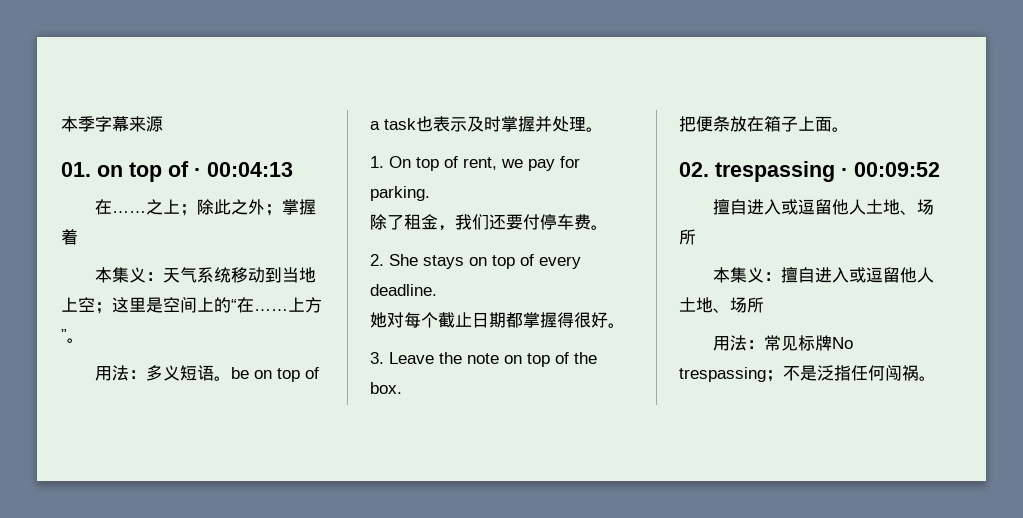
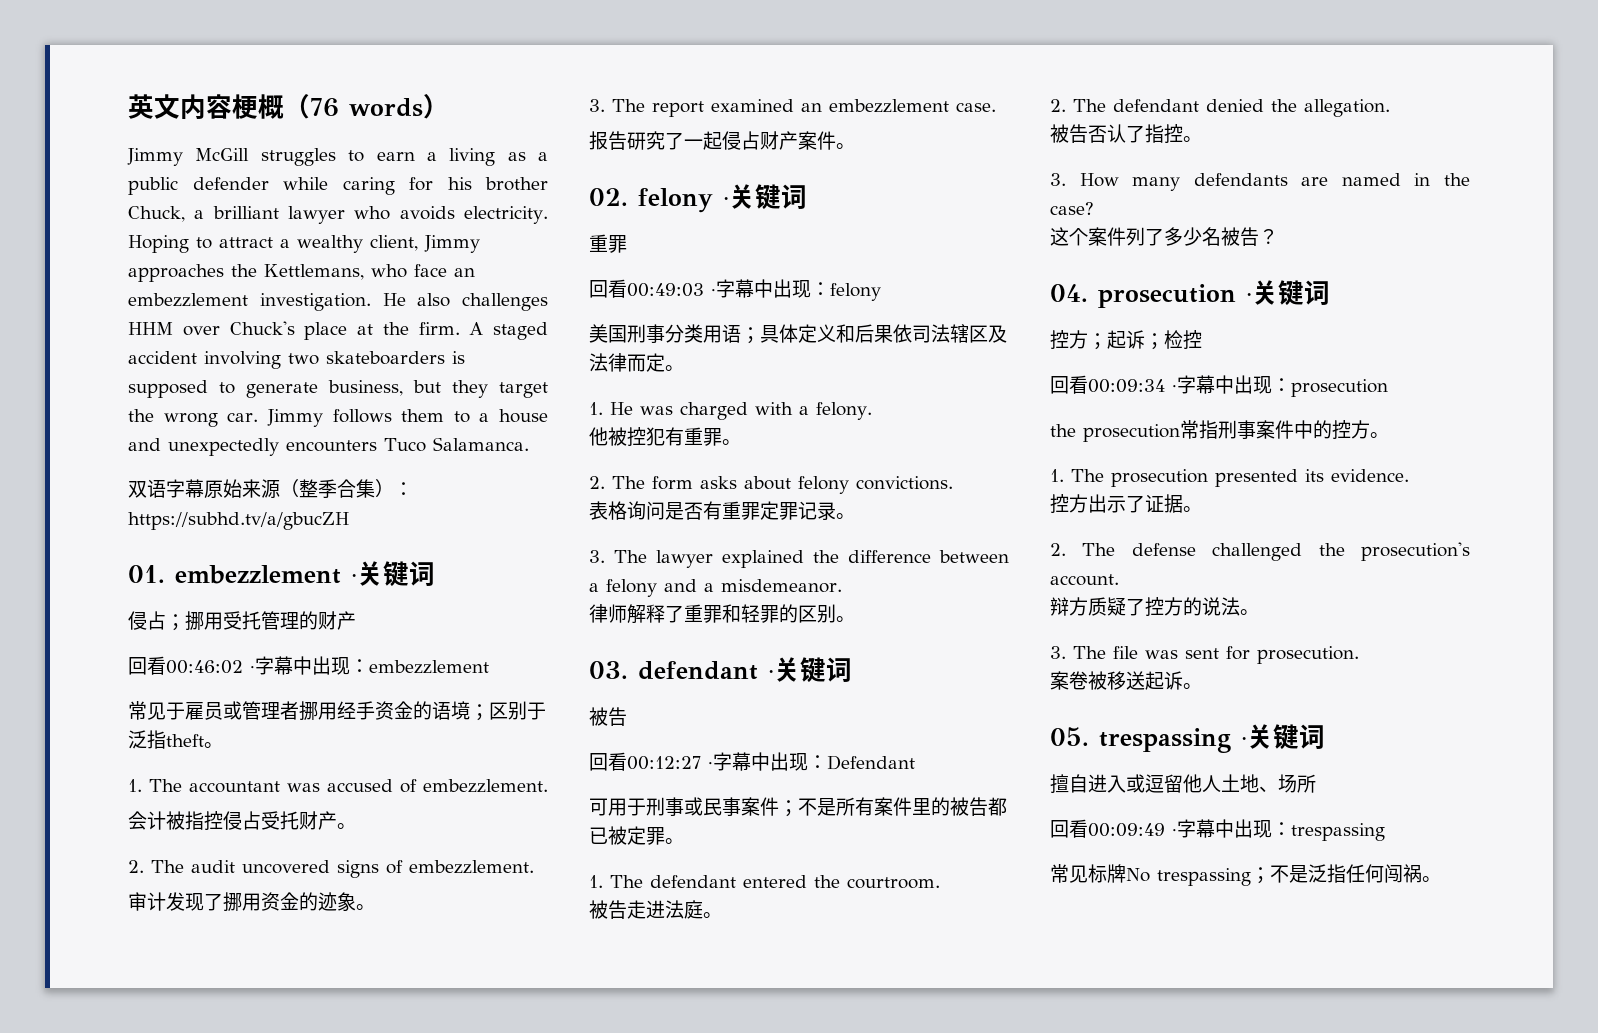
[61,116,163,132] [61,161,293,182] [94,199,316,216] [61,229,78,245] [94,267,316,283] [61,297,322,314] [61,329,84,343] [94,365,319,382] [370,116,603,132] [370,156,580,171] [370,186,430,201] [370,214,608,231] [370,254,581,269] [370,284,437,296] [370,312,625,328] [370,352,597,367] [370,382,402,394] [679,116,849,132] [679,162,709,177] 本季字幕来源 // 01. on top of · 00:04:13 // 在……之上；除此之外；掌握着 // 本集义：天气系统移动到当地上空；这里是空间上的“在……上方”。 // 用法：多义短语。be on top of a task也表示及时掌握并处理。 // 1. On top of rent, we pay for parking. // 除了租金，我们还要付停车费。 // 2. She stays on top of every deadline. // 她对每个截止日期都掌握得很好。 // 3. Leave the note on top of the box. // 把便条放在箱子上面。 // 02. -> [128,94,449,120] [127,148,548,166] [128,177,548,195] [128,206,549,224] [128,235,480,253] [128,264,475,282] [128,293,548,311] [128,321,548,340] [128,351,465,369] [128,380,548,398] [128,409,548,427] [128,437,529,456] [128,479,413,499] [128,512,349,530] [128,561,435,587] [128,611,356,631] [128,656,489,675] [128,701,546,721] [128,730,223,749] [128,779,548,793] [128,811,356,831] [128,860,534,878] [128,892,375,912] [589,99,996,117] [589,131,855,150] [589,184,807,213] [589,234,627,253] [589,279,881,301] [589,324,1007,344] [589,353,684,372] [589,402,872,420] [589,427,741,447] [589,476,953,494] [589,501,855,520] [589,550,1009,568] [589,579,842,597] [589,604,855,624] [589,657,852,683] [589,707,627,726] [589,752,915,771] [589,797,1007,817] [589,826,684,845] [589,875,940,889] [589,900,722,919] [1050,99,1390,117] [1050,124,1202,144] [1050,173,1470,191] [1050,202,1094,215] [1050,227,1278,246] [1050,280,1330,308] [1050,330,1202,350] [1050,375,1388,397] [1050,420,1389,442] [1050,469,1409,487] [1050,494,1202,514] [1050,542,1470,561] [1050,574,1119,586] [1050,597,1259,617] [1050,646,1359,664] [1050,671,1202,690] [1050,727,1089,746] 英文内容梗概（76 words） // Jimmy McGill struggles to earn a living as a public defender while caring for his brother Chuck, a brilliant lawyer who avoids electricity. Hoping to attract a wealthy client, Jimmy approaches the Kettlemans, who face an embezzlement investigation. He also challenges HHM over Chuck's place at the firm. A staged accident involving two skateboarders is supposed to generate business, but they target the wrong car. Jimmy follows them to a house and unexpectedly encounters Tuco Salamanca. // 双语字幕原始来源（整季合集）：https://subhd.tv/a/gbucZH // 01. embezzlement ·关键词 // 侵占；挪用受托管理的财产 // 回看00:46:02 ·字幕中出现：embezzlement // 常见于雇员或管理者挪用经手资金的语境；区别于泛指theft。 // 1. The accountant was accused of embezzlement. // 会计被指控侵占受托财产。 // 2. The audit uncovered signs of embezzlement. // 审计发现了挪用资金的迹象。 // 3. The report examined an embezzlement case. // 报告研究了一起侵占财产案件。 // 02. felony ·关键词 // 重罪 // 回看00:49:03 ·字幕中出现：felony // 美国刑事分类用语；具体定义和后果依司法辖区及法律而定。 // 1. He was charged with a felony. // 他被控犯有重罪。 // 2. The form asks about felony convictions. // 表格询问是否有重罪定罪记录。 // 3. The lawyer explained the difference between a felony and a misdemeanor. // 律师解释了重罪和轻罪的区别。 // 03. defendant ·关键词 // 被告 // 回看00:12:27 ·字幕中出现：Defendant // 可用于刑事或民事案件；不是所有案件里的被告都已被定罪。 // 1. The defendant entered the courtroom. // 被告走进法庭。 // 2. The defendant denied the allegation. // 被告否认了指控。 // 3. How many defendants are named in the case? // 这个案件列了多少名被告？ // 04. prosecution ·关键词 // 控方；起诉；检控 // 回看00:09:34 ·字幕中出现：prosecution // the prosecution常指刑事案件中的控方。 // 1. The prosecution presented its evidence. // 控方出示了证据。 // 2. The defense challenged the prosecution's account. // 辩方质疑了控方的说法。 // 3. The file was sent for prosecution. // 案卷被移送起诉。 // 05.
[854,162,940,177] [712,199,934,215] [679,229,696,245] [712,267,934,283] [679,297,764,313] [712,335,764,351] 00:09:52 // 擅自进入或逗留他人土地、场所 // 本集义：擅自进入或逗留他人土地、场所 // 用法： -> [1247,724,1325,750] [1050,774,1316,794] [1050,819,1385,841] 关键词 // 擅自进入或逗留他人土地、场所 // 回看00:09:49 ·字幕中出现：trespassing //

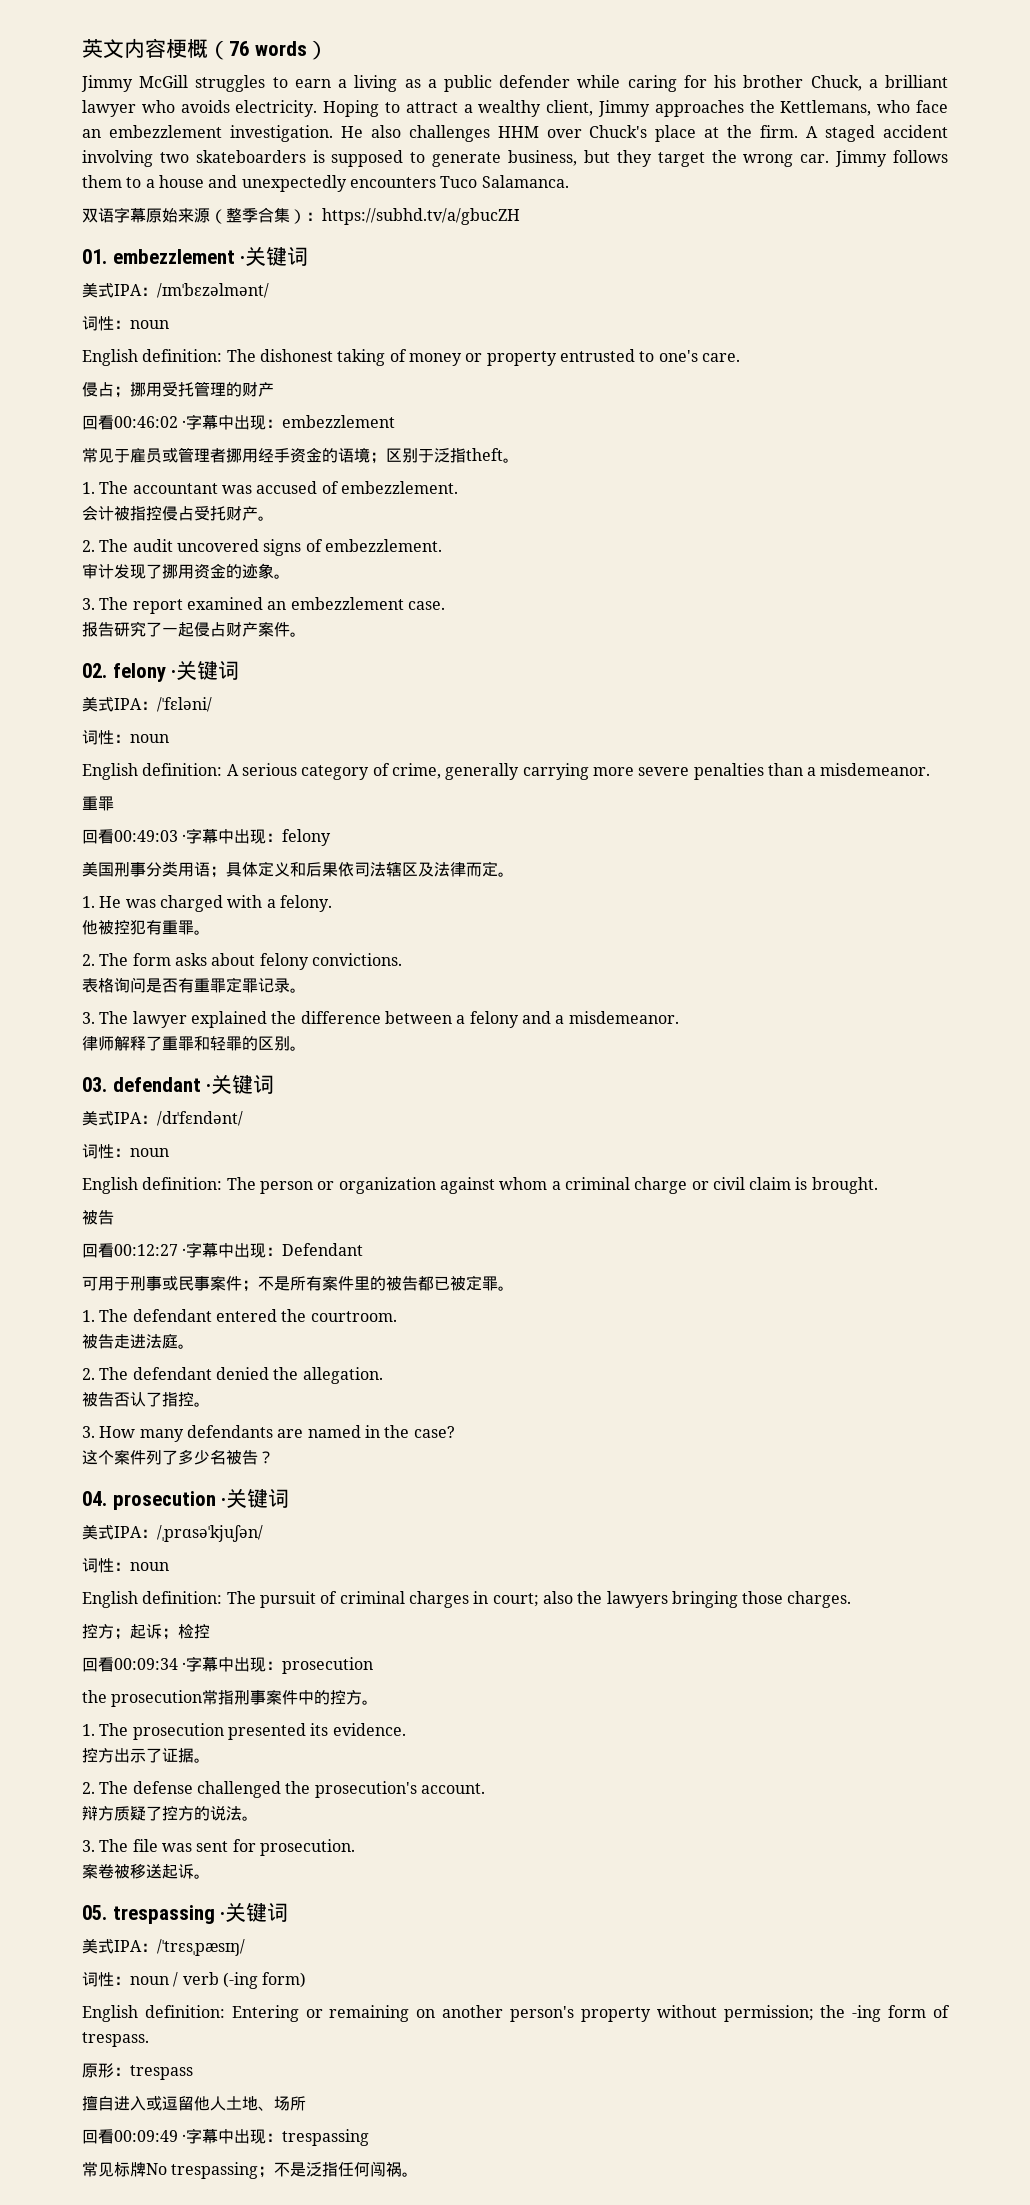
(435, 573) none -> [82,283,269,298] [82,316,169,331] [82,349,740,366] // 美式IPA：/ɪmˈbɛzəlmənt/ // 词性：noun // English definition: The dishonest taking of money or property entrusted to one's care.
(807, 196) none -> [82,697,212,712] [82,730,169,745] [82,763,931,780] // 美式IPA：/ˈfɛləni/ // 词性：noun // English definition: A serious category of crime, generally carrying more severe penalties than a misdemeanor.
(852, 669) none -> [82,1111,243,1126] [82,1144,169,1159] [82,1177,878,1194] // 美式IPA：/dɪˈfɛndənt/ // 词性：noun // English definition: The person or organization against whom a criminal charge or civil claim is brought.
(1330, 292) none -> [82,1525,263,1542] [82,1558,169,1573] [82,1591,852,1608] // 美式IPA：/ˌprɑsəˈkjuʃən/ // 词性：noun // English definition: The pursuit of criminal charges in court; also the lawyers bringing those charges.
(1325, 736) none -> [82,1939,245,1956] [82,1972,307,1989] [82,2005,951,2022] [82,2032,149,2047] [82,2063,193,2080] // 美式IPA：/ˈtrɛsˌpæsɪŋ/ // 词性：noun / verb (-ing form) // English definition: Entering or remaining on another person's property without permission; the -ing form of trespass. // 原形：trespass

